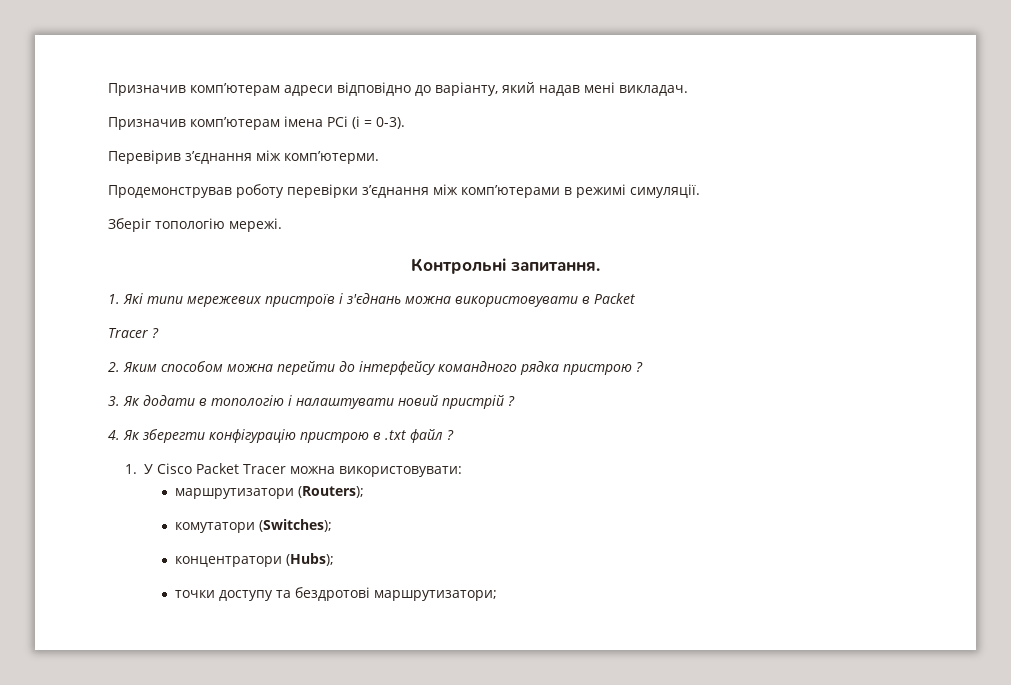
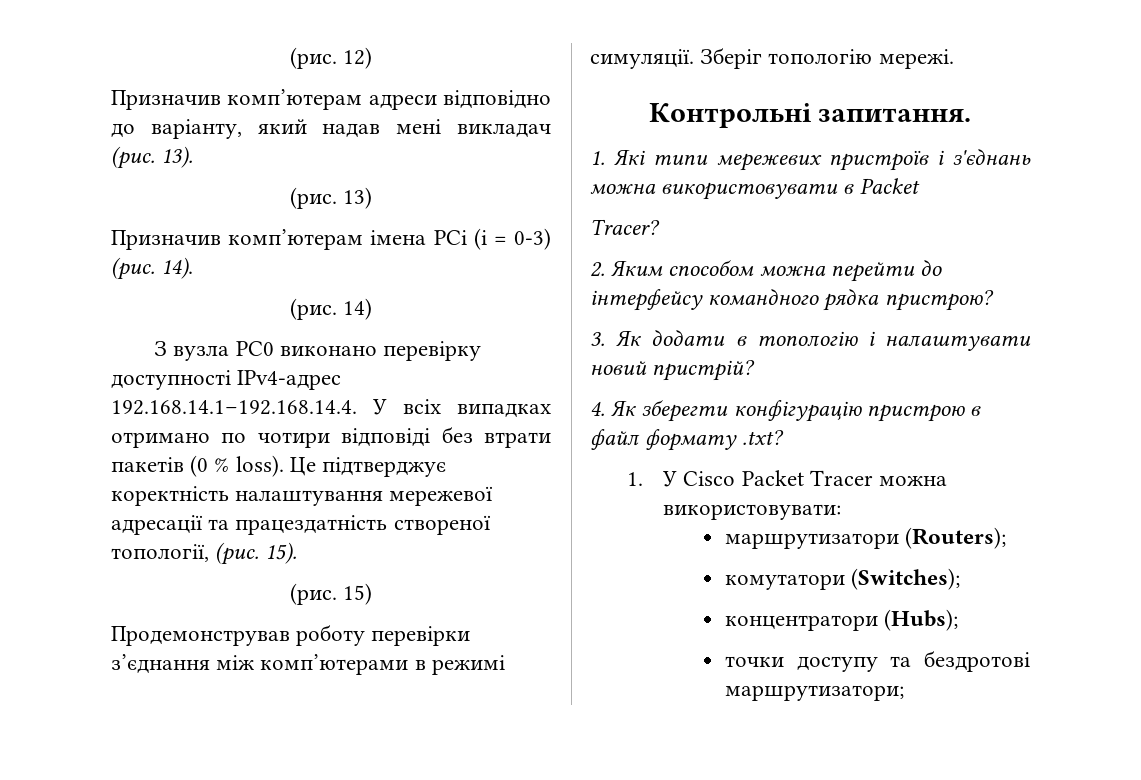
(108, 89) none -> [289,47,373,69] (рис. 12) //
[619,85,688,96] викладач. -> [457,123,551,138] [111,146,194,169] [289,187,373,209] викладач (рис. 13). // (рис. 13)
[376,117,405,129] [108,150,379,164] 0-3). // Перевірив з’єднання між комп’ютерми. -> [514,228,552,250] [111,257,194,280] [289,298,373,320] [154,341,482,361] [111,370,342,390] [111,399,551,418] [111,426,551,448] [111,455,447,477] [111,486,494,506] [111,515,491,535] [111,542,298,565] [289,583,373,605] 0-3) (рис. 14). // (рис. 14) // З вузла PC0 виконано перевірку доступності IPv4-адрес 192.168.14.1–192.168.14.4. У всіх випадках отримано по чотири відповіді без втрати пакетів (0 % loss). Це підтверджує коректність налаштування мережевої адресації та працездатність створеної топології, (рис. 15). // (рис. 15)
(700, 191) // -> (694, 59) none
[108,328,159,338] Tracer ? -> [590,219,660,235] Tracer?
[563,362,643,375] пристрою ? -> [884,290,994,311] пристрою?
[442,395,515,409] пристрій ? -> [652,360,756,381] пристрій?
[385,429,454,443] .txt файл ? -> [590,429,785,451] файл формату .txt?

